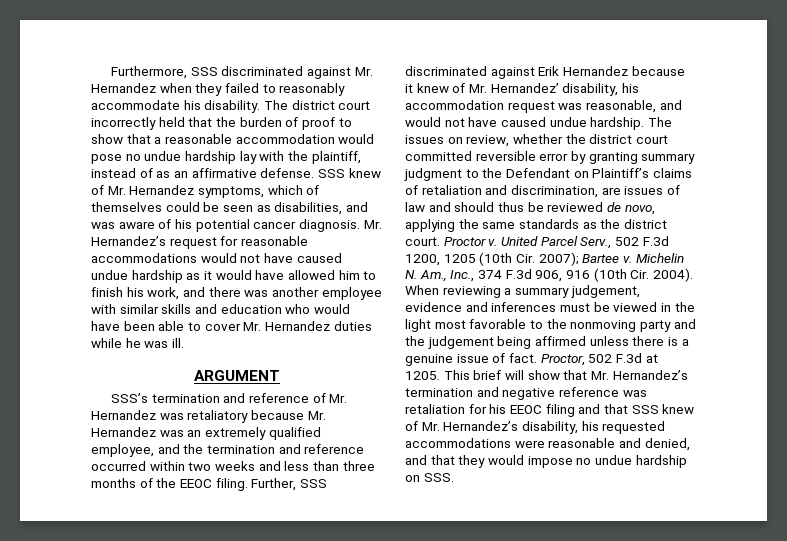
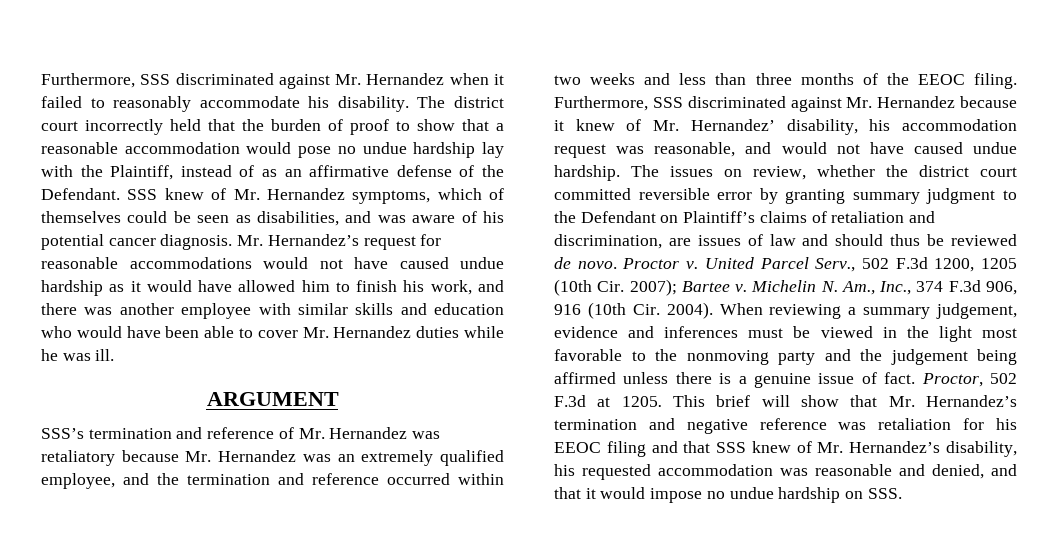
[195,83,223,96] they -> [493,74,504,85] it
[311,151,361,164] plaintiff, -> [110,165,174,180] Plaintiff,
[260,168,315,178] defense. -> [396,165,505,177] [41,188,120,200] defense of the Defendant.
[251,478,327,491] [405,66,560,79] Further, SSS discriminated against Erik -> [554,96,873,112] Furthermore, SSS discriminated against Mr.
[624,205,655,215] [405,219,667,232] [405,237,440,246] novo, applying the same standards as the district court. -> [577,261,617,269] novo.
[405,438,545,448] accommodations were -> [658,464,808,476] accommodation was
[458,455,486,468] they -> [585,488,596,499] it

